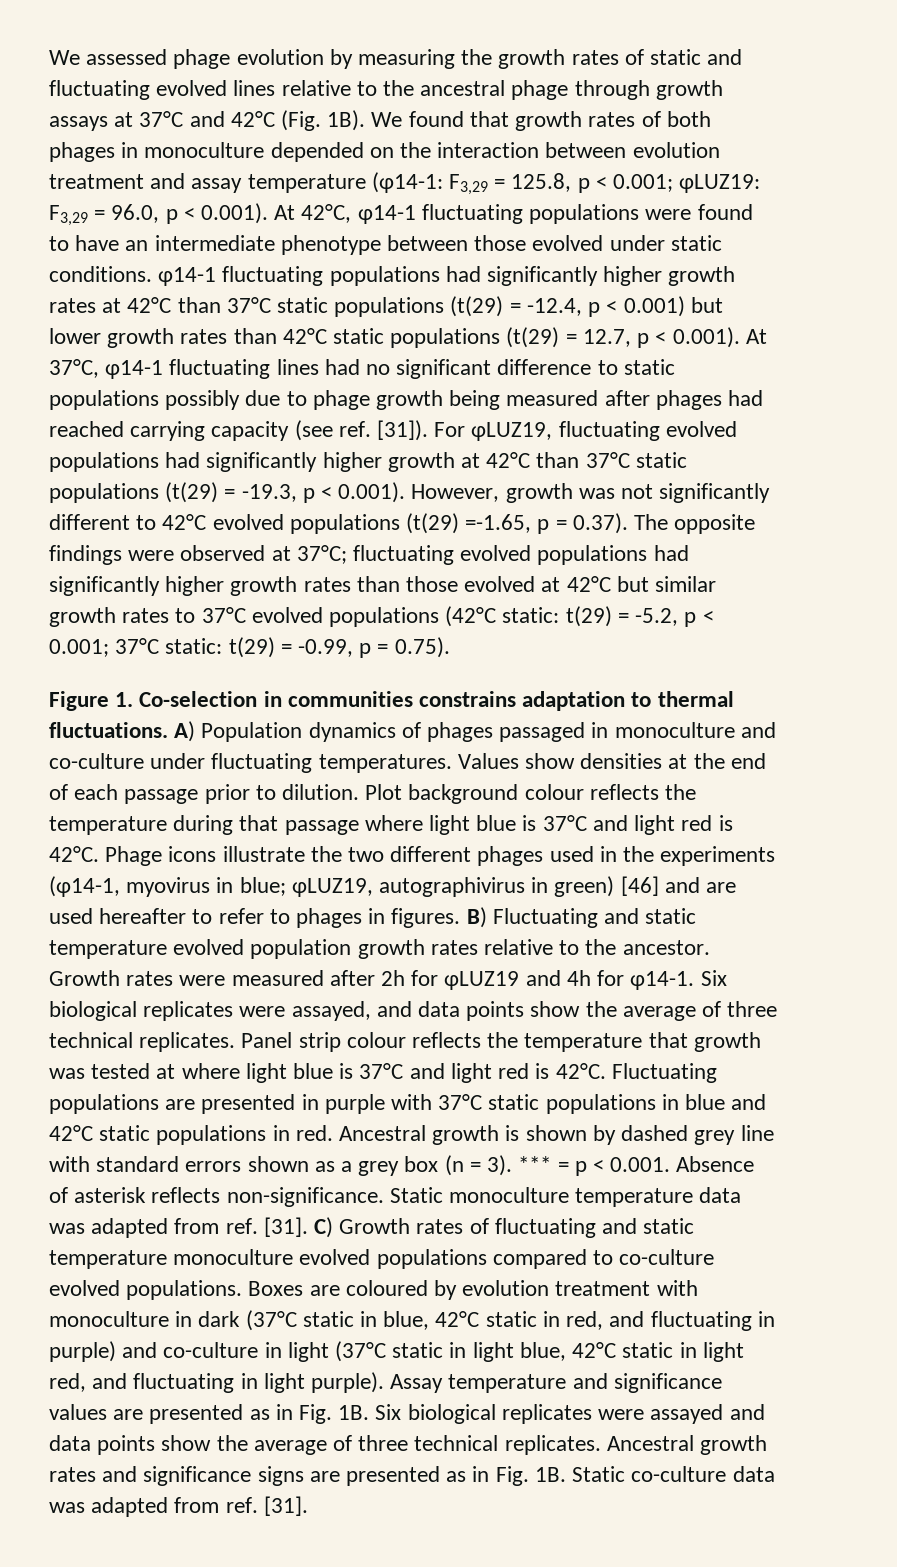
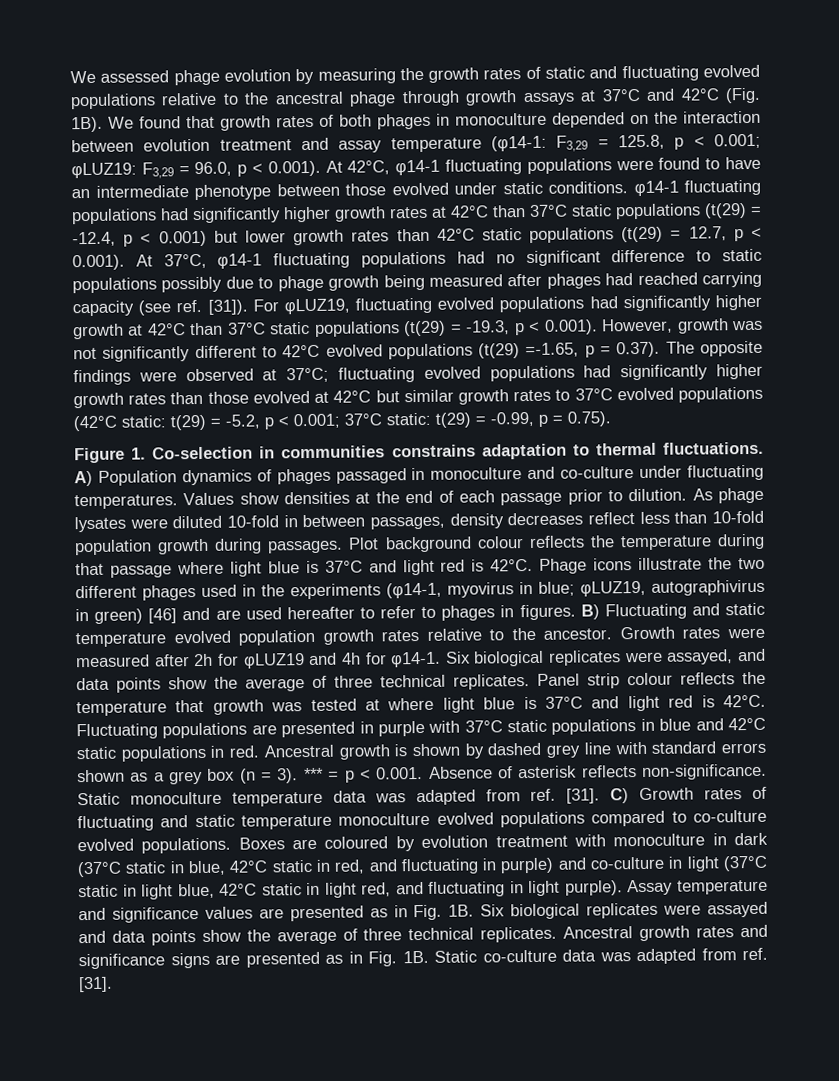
[233,80,276,96] lines -> [70,93,156,110] populations
[276,359,319,375] lines -> [361,251,447,268] populations
(360, 792) none -> [692,487,764,504] [74,510,764,533] [74,538,344,556] As phage lysates were diluted 10-fold in between passages, density decreases reflect less than 10-fold population growth during passages.

